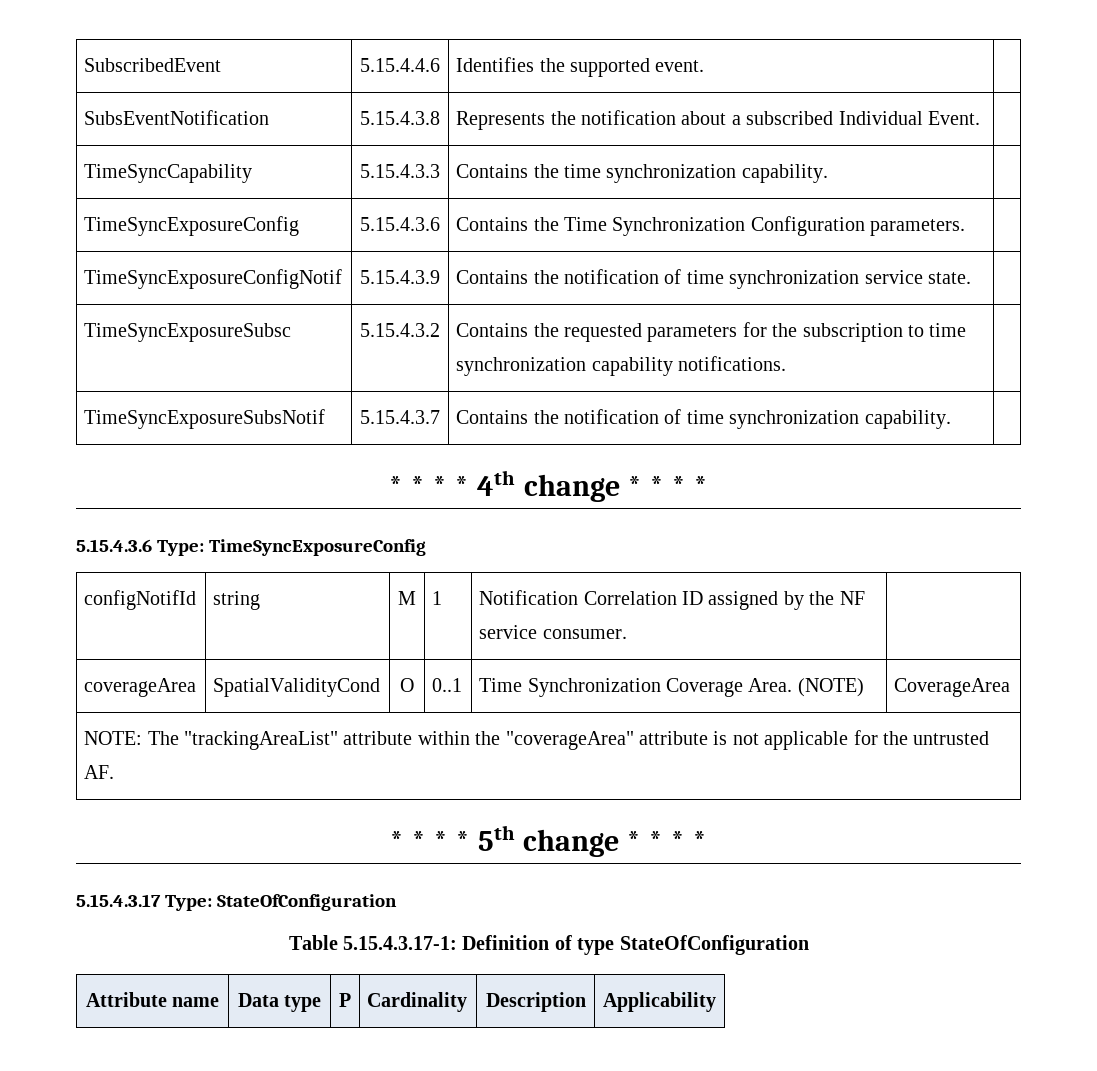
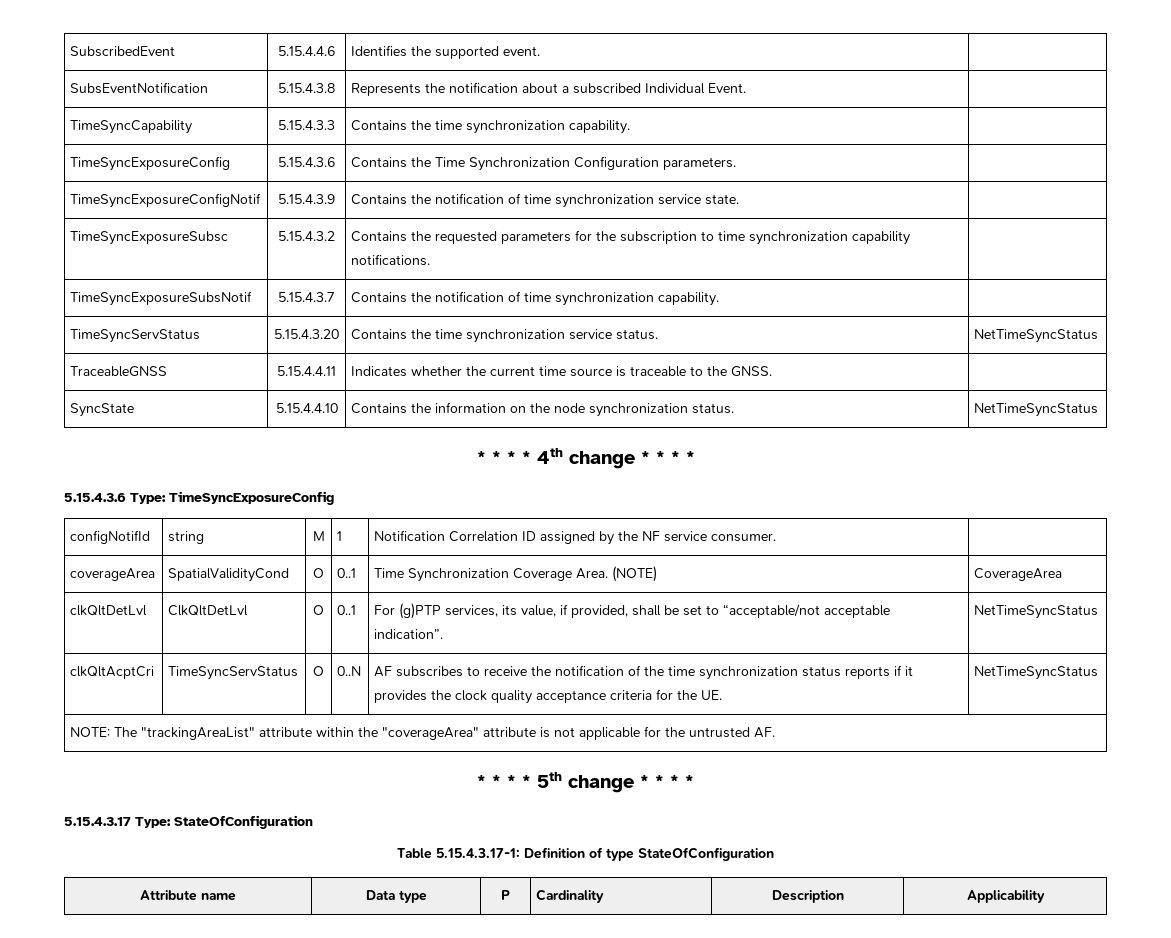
(951, 419) none -> [70,329,201,343] [274,329,339,339] [351,329,659,343] [974,329,1099,343] [70,366,168,377] [277,366,336,376] [351,366,773,377] [70,403,135,417] [275,403,338,413] [351,402,735,417] [974,403,1099,417] // TimeSyncServStatus | 5.15.4.3.20 | Contains the time synchronization service status. | NetTimeSyncStatus // TraceableGNSS | 5.15.4.4.11 | Indicates whether the current time source is traceable to the GNSS. | // SyncState | 5.15.4.4.10 | Contains the information on the node synchronization status. | NetTimeSyncStatus
(1011, 687) none -> [70,605,148,616] [168,605,249,616] [313,605,324,615] [337,605,357,615] [374,603,891,619] [374,629,444,639] [974,605,1099,619] [70,666,155,679] [168,666,299,680] [313,666,324,676] [337,666,362,676] [374,665,914,680] [374,689,723,704] [974,666,1099,680] // clkQltDetLvl | ClkQltDetLvl | O | 0..1 | For (g)PTP services, its value, if provided, shall be set to “acceptable/not acceptable indication”. | NetTimeSyncStatus // clkQltAcptCri | TimeSyncServStatus | O | 0..N | AF subscribes to receive the notification of the time synchronization status reports if it provides the clock quality acceptance criteria for the UE. | NetTimeSyncStatus

